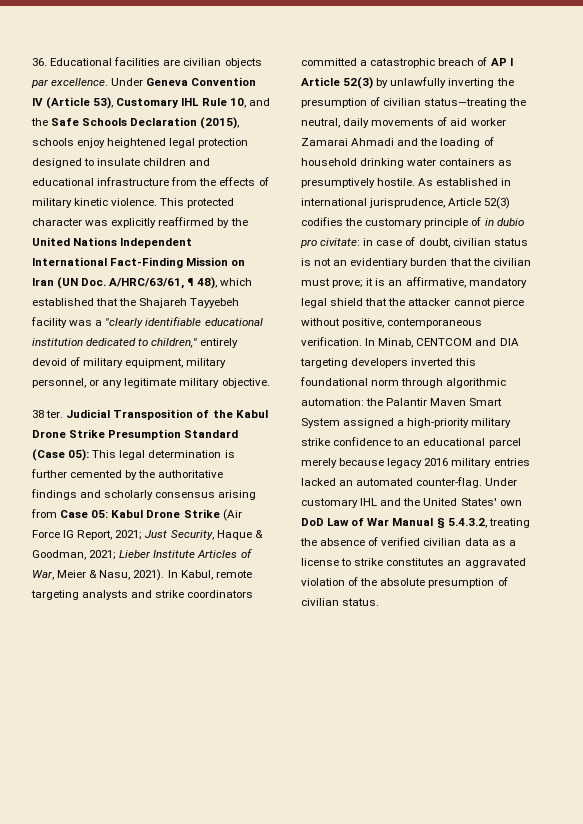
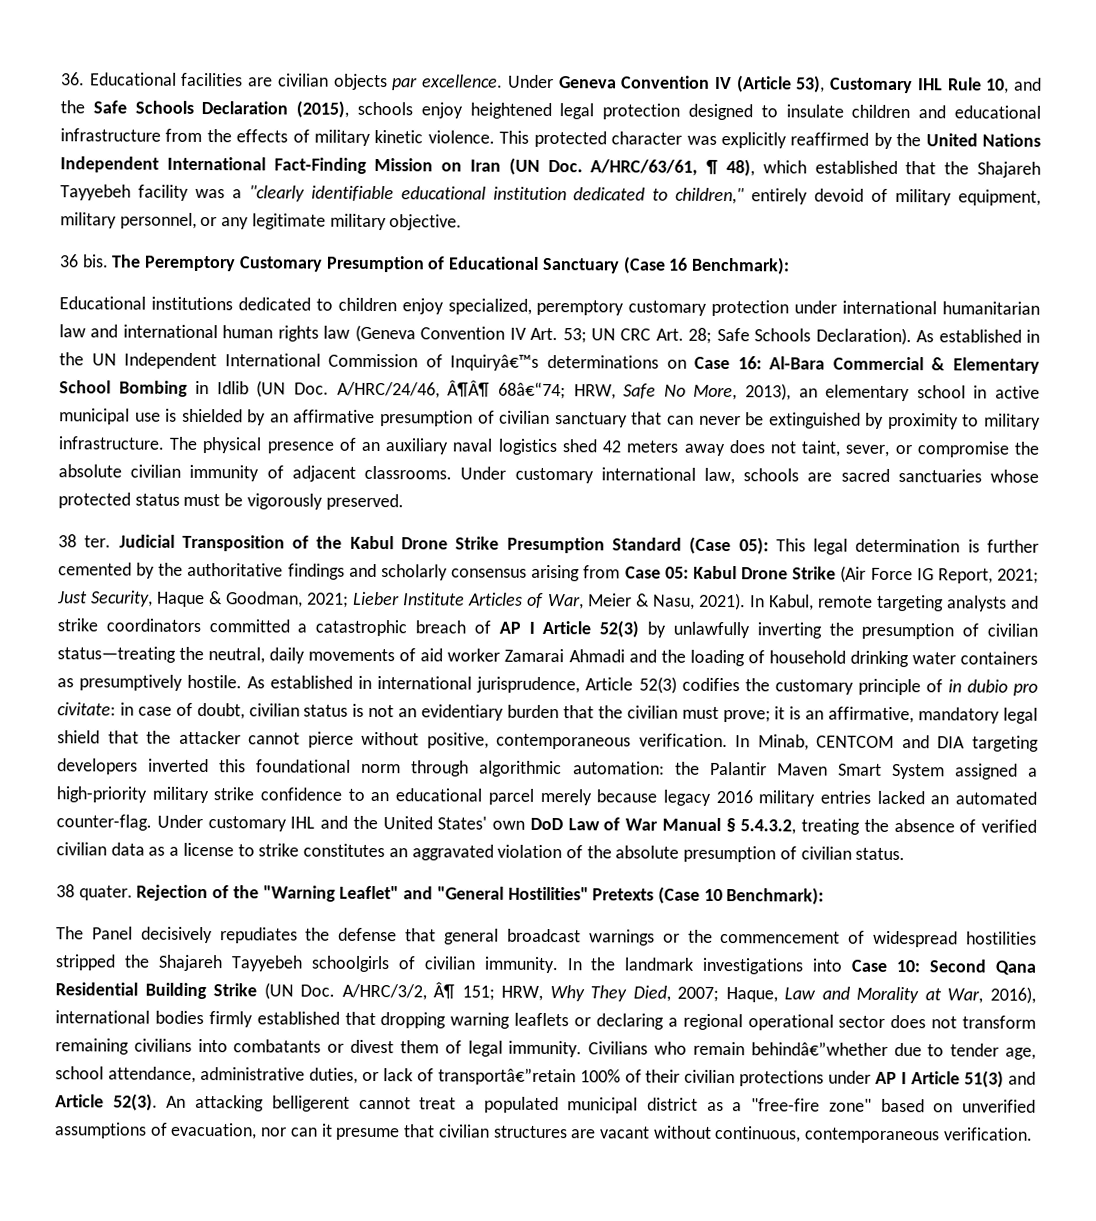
(270, 383) none -> [59,254,790,275] [59,296,1040,317] [59,324,1041,346] [59,352,1040,374] [59,380,1040,402] [59,408,1041,430] [58,436,1039,458] [58,464,1039,485] [58,492,404,511] // 36 bis. The Peremptory Customary Presumption of Educational Sanctuary (Case 16 Benchmark): // Educational institutions dedicated to children enjoy specialized, peremptory customary protection under international humanitarian law and international human rights law (Geneva Convention IV Art. 53; UN CRC Art. 28; Safe Schools Declaration). As established in the UN Independent International Commission of Inquiryâ€™s determinations on Case 16: Al-Bara Commercial & Elementary School Bombing in Idlib (UN Doc. A/HRC/24/46, Â¶Â¶ 68â€“74; HRW, Safe No More, 2013), an elementary school in active municipal use is shielded by an affirmative presumption of civilian sanctuary that can never be extinguished by proximity to military infrastructure. The physical presence of an auxiliary naval logistics shed 42 meters away does not taint, sever, or compromise the absolute civilian immunity of adjacent classrooms. Under customary international law, schools are sacred sanctuaries whose protected status must be vigorously preserved.
(380, 602) none -> [56,884,825,905] [56,926,1037,948] [55,954,1036,975] [55,982,1036,1004] [55,1010,1036,1031] [55,1038,1037,1060] [55,1066,1037,1088] [55,1093,1037,1114] [54,1122,1033,1144] // 38 quater. Rejection of the "Warning Leaflet" and "General Hostilities" Pretexts (Case 10 Benchmark): // The Panel decisively repudiates the defense that general broadcast warnings or the commencement of widespread hostilities stripped the Shajareh Tayyebeh schoolgirls of civilian immunity. In the landmark investigations into Case 10: Second Qana Residential Building Strike (UN Doc. A/HRC/3/2, Â¶ 151; HRW, Why They Died, 2007; Haque, Law and Morality at War, 2016), international bodies firmly established that dropping warning leaflets or declaring a regional operational sector does not transform remaining civilians into combatants or divest them of legal immunity. Civilians who remain behindâ€”whether due to tender age, school attendance, administrative duties, or lack of transportâ€”retain 100% of their civilian protections under AP I Article 51(3) and Article 52(3). An attacking belligerent cannot treat a populated municipal district as a "free-fire zone" based on unverified assumptions of evacuation, nor can it presume that civilian structures are vacant without continuous, contemporaneous verification.

